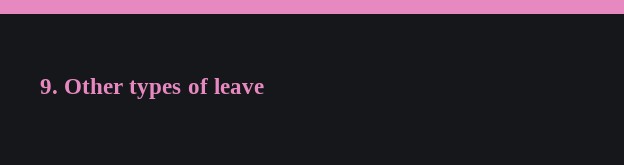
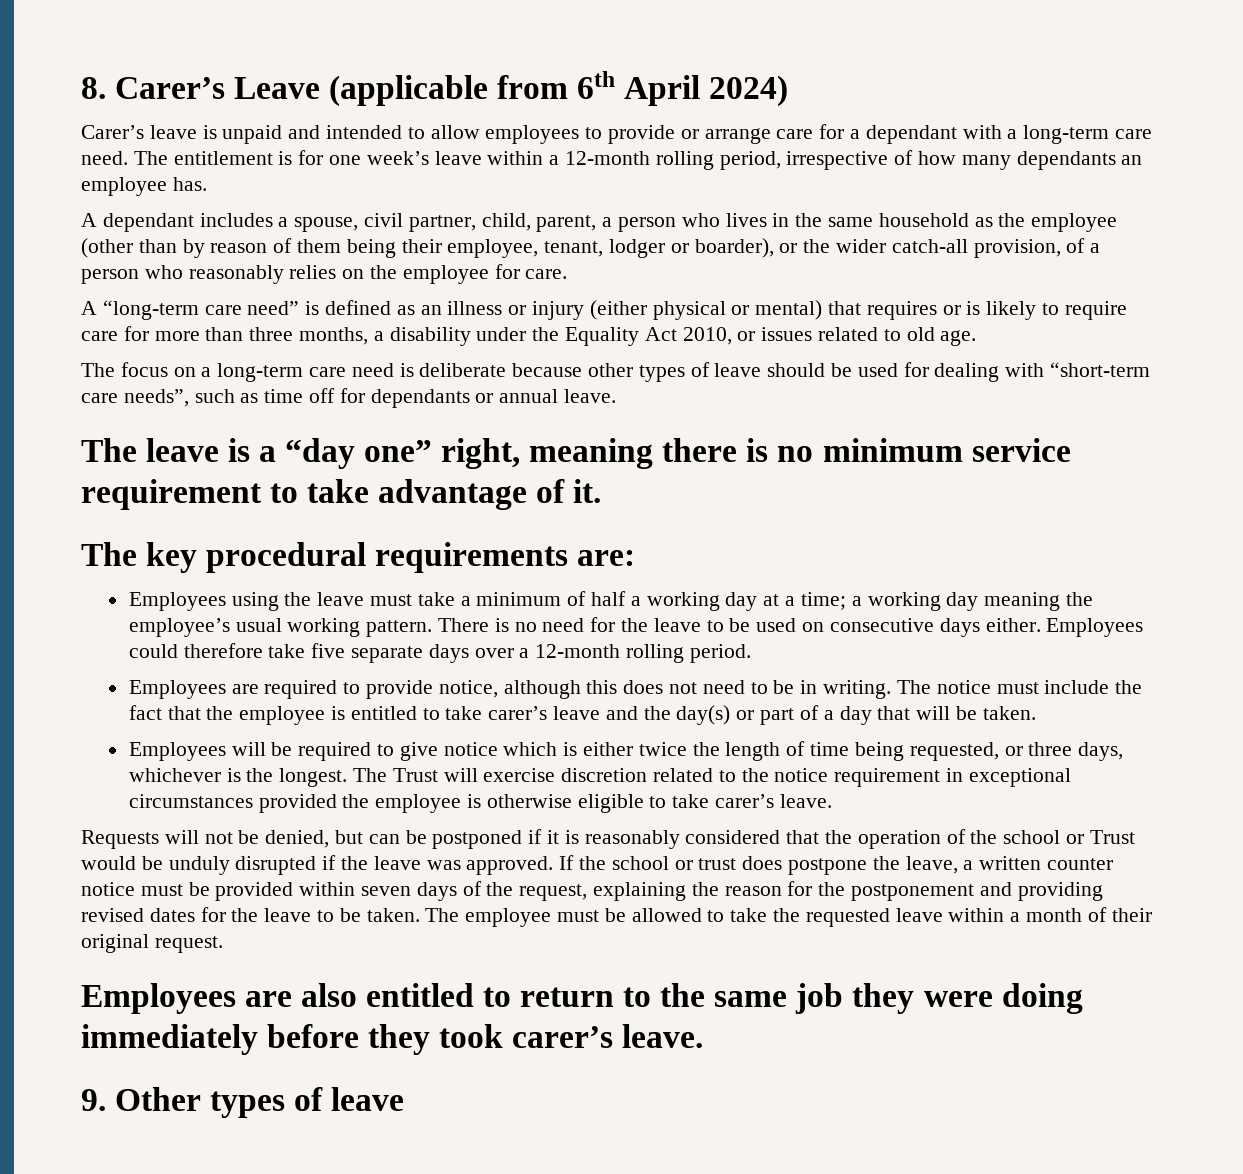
(40, 86) none -> [81,71,789,107] [81,124,1153,144] [81,150,1143,170] [81,177,207,196] [81,213,1118,232] [81,238,1101,258] [81,264,568,284] [81,300,1127,320] [81,326,977,346] [81,362,1151,382] [81,388,617,408] [81,438,1071,469] [81,479,602,510] [81,542,636,573] [128,591,1093,611] [128,617,1144,637] [128,643,751,663] [128,680,1143,699] [128,705,1036,725] [128,741,1124,761] [128,768,1071,787] [128,794,832,813] [81,829,1135,849] [81,855,1114,875] [81,881,1103,901] [81,907,1152,927] [81,934,223,953] [81,983,1083,1014] [81,1024,704,1055] 8. Carer’s Leave (applicable from 6th April 2024) // Carer’s leave is unpaid and intended to allow employees to provide or arrange care for a dependant with a long-term care need. The entitlement is for one week’s leave within a 12-month rolling period, irrespective of how many dependants an employee has. // A dependant includes a spouse, civil partner, child, parent, a person who lives in the same household as the employee (other than by reason of them being their employee, tenant, lodger or boarder), or the wider catch-all provision, of a person who reasonably relies on the employee for care. // A “long-term care need” is defined as an illness or injury (either physical or mental) that requires or is likely to require care for more than three months, a disability under the Equality Act 2010, or issues related to old age. // The focus on a long-term care need is deliberate because other types of leave should be used for dealing with “short-term care needs”, such as time off for dependants or annual leave. // The leave is a “day one” right, meaning there is no minimum service requirement to take advantage of it. // The key procedural requirements are: // Employees using the leave must take a minimum of half a working day at a time; a working day meaning the employee’s usual working pattern. There is no need for the leave to be used on consecutive days either. Employees could therefore take five separate days over a 12-month rolling period. // Employees are required to provide notice, although this does not need to be in writing. The notice must include the fact that the employee is entitled to take carer’s leave and the day(s) or part of a day that will be taken. // Employees will be required to give notice which is either twice the length of time being requested, or three days, whichever is the longest. The Trust will exercise discretion related to the notice requirement in exceptional circumstances provided the employee is otherwise eligible to take carer’s leave. // Requests will not be denied, but can be postponed if it is reasonably considered that the operation of the school or Trust would be unduly disrupted if the leave was approved. If the school or trust does postpone the leave, a written counter notice must be provided within seven days of the request, explaining the reason for the postponement and providing revised dates for the leave to be taken. The employee must be allowed to take the requested leave within a month of their original request. // Employees are also entitled to return to the same job they were doing immediately before they took carer’s leave. //

